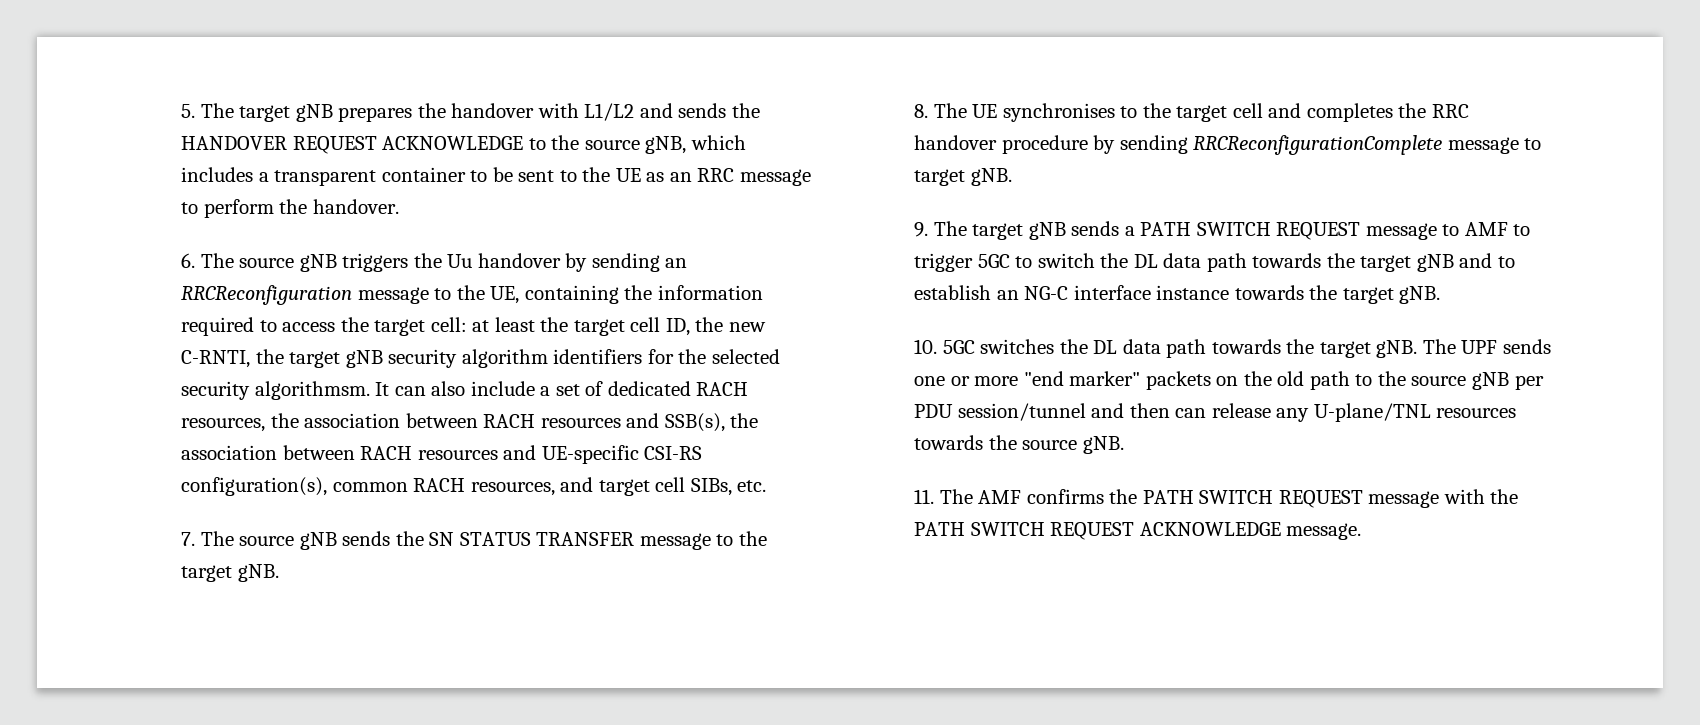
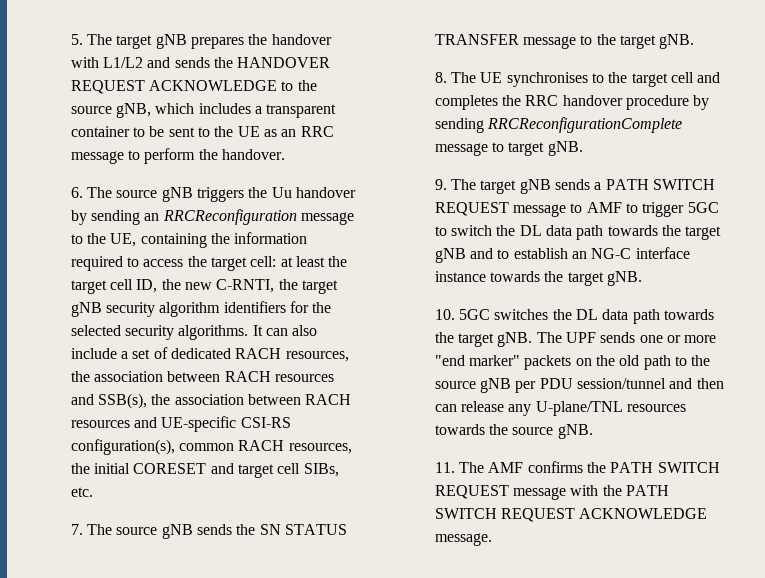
[254,381,370,400] algorithmsm. -> [178,325,249,340] algorithms.
(555, 489) none -> [70,463,207,474] the initial CORESET

